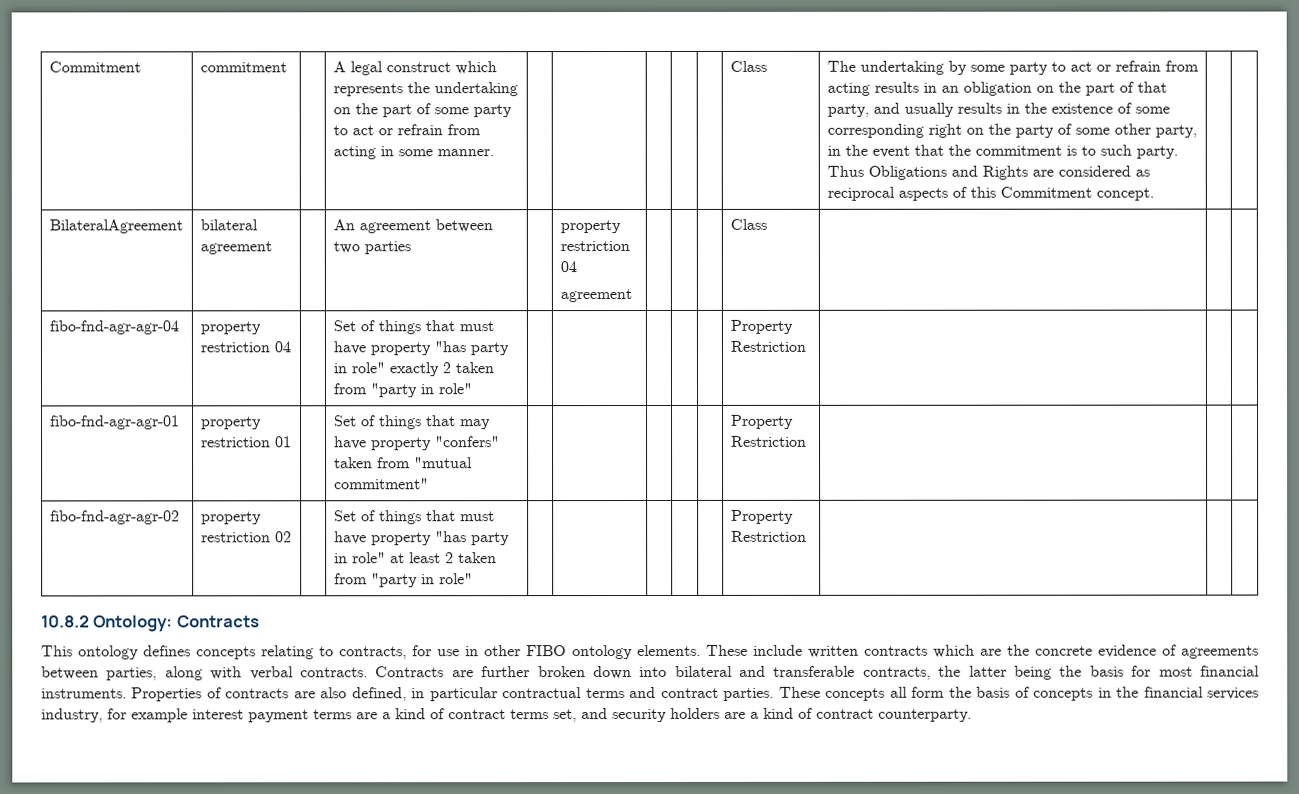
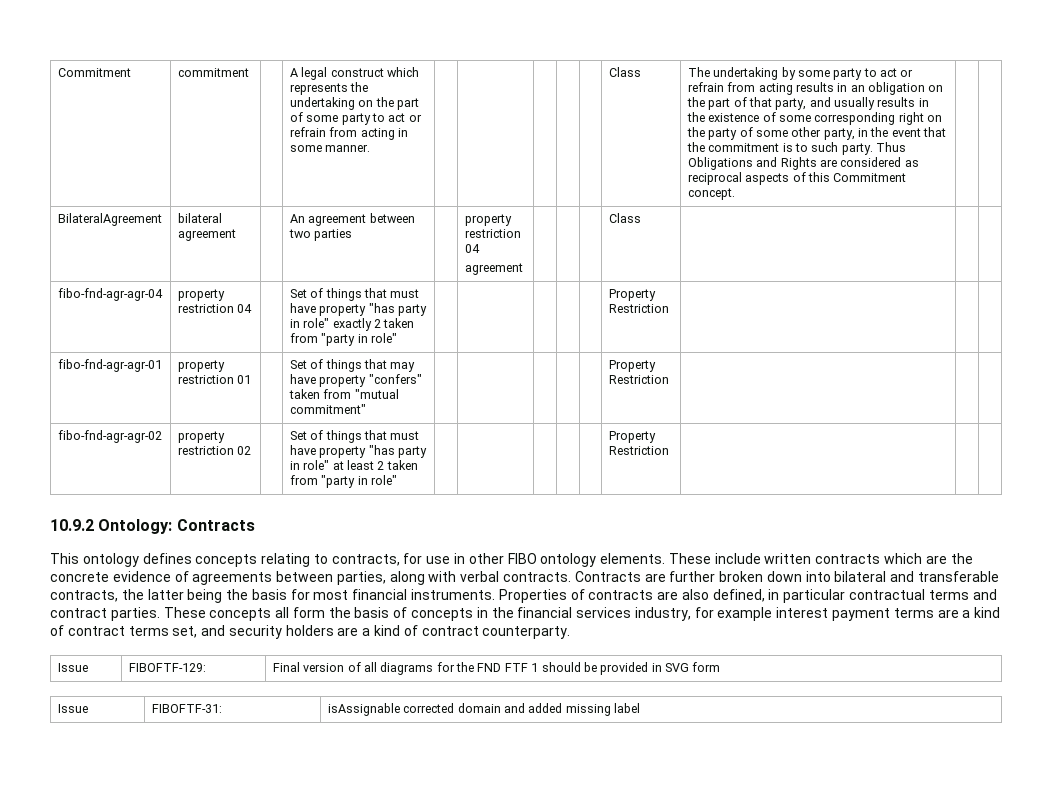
[41,615,90,628] 10.8.2 -> [50,519,94,531] 10.9.2
(972, 715) none -> [57,663,88,672] [128,663,206,672] [272,662,721,675] [57,704,88,713] [151,704,222,713] [327,703,641,716] // Issue | FIBOFTF-129: | Final version of all diagrams for the FND FTF 1 should be provided in SVG form // Issue | FIBOFTF-31: | isAssignable corrected domain and added missing label

